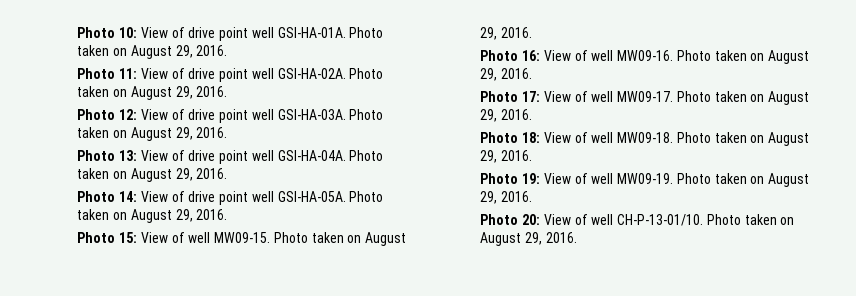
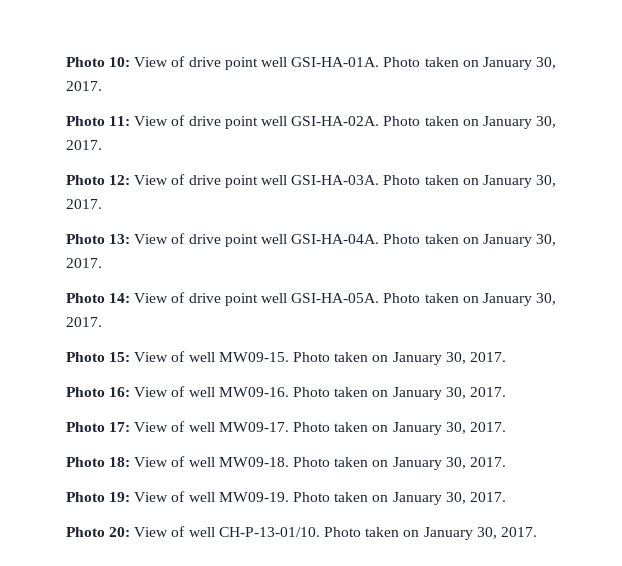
[130,45,228,59] August 29, 2016. -> [482,57,557,70] [65,81,102,91] January 30, 2017.
[130,86,228,100] August 29, 2016. -> [482,116,557,129] [65,140,102,150] January 30, 2017.
[130,127,228,141] August 29, 2016. -> [482,175,557,188] [65,199,102,209] January 30, 2017.
[130,168,228,182] August 29, 2016. -> [482,234,557,247] [65,258,102,268] January 30, 2017.
[130,209,228,223] August 29, 2016. -> [482,293,557,306] [65,317,102,327] January 30, 2017.
[365,232,407,246] [480,27,532,40] August 29, 2016. -> [392,352,506,365] January 30, 2017.
[768,50,810,64] [480,68,532,81] August 29, 2016. -> [392,387,506,400] January 30, 2017.
[768,91,810,105] [480,109,532,122] August 29, 2016. -> [392,422,506,435] January 30, 2017.
[768,132,810,146] [480,150,532,163] August 29, 2016. -> [392,457,506,470] January 30, 2017.
[768,173,810,187] [480,191,532,204] August 29, 2016. -> [392,492,506,505] January 30, 2017.
[480,232,577,246] August 29, 2016. -> [423,527,537,540] January 30, 2017.

